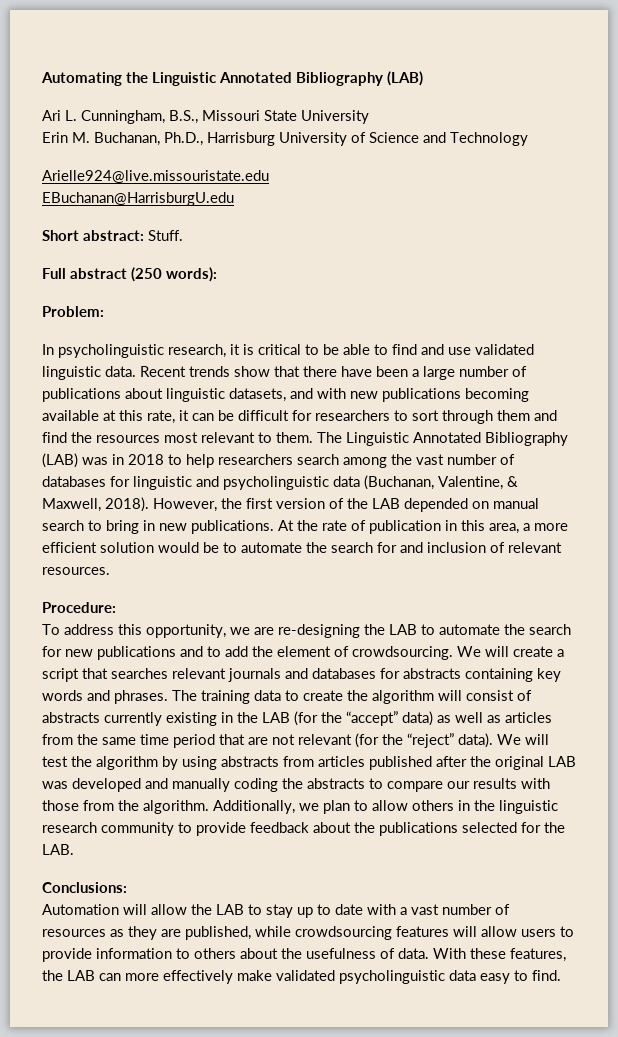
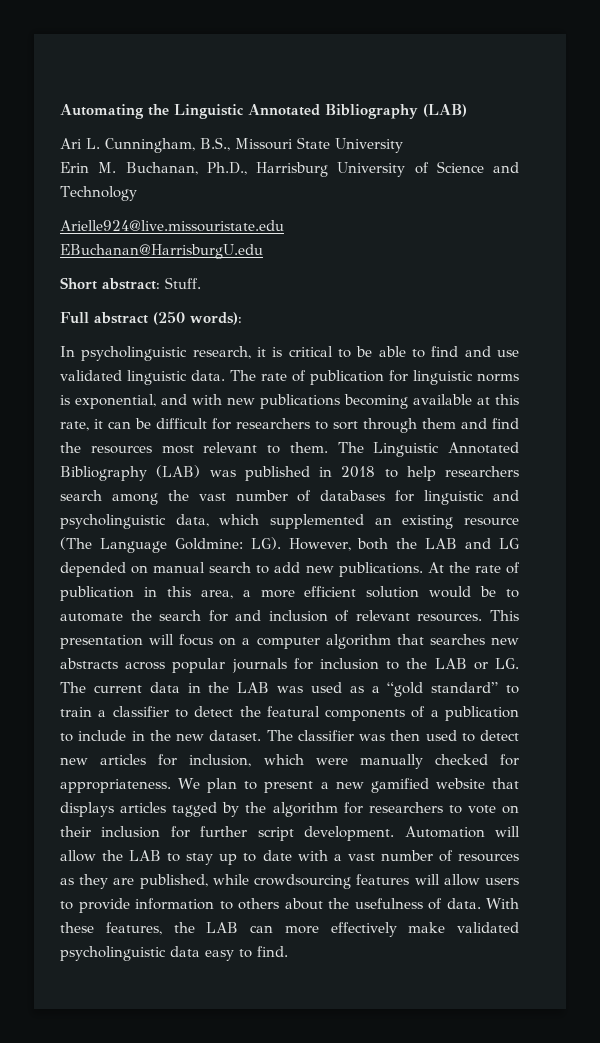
[42,306,104,317] // Problem: -> (242, 318) none
[140,366,527,380] [42,388,286,402] Recent trends show that there have been a large number of publications about linguistic datasets, -> [230,370,519,385] [60,394,156,409] The rate of publication for linguistic norms is exponential,
(108, 461) none -> [244,466,310,481] published
[333,475,518,490] [42,497,400,512] data (Buchanan, Valentine, & Maxwell, 2018). However, the first version of the LAB -> [175,514,519,529] [60,537,520,553] data, which supplemented an existing resource (The Language Goldmine: LG). However, both the LAB and LG
[106,520,155,534] bring in -> [274,562,301,573] add
[42,602,116,613] [42,624,571,638] [42,646,564,660] [42,668,561,682] [42,690,532,704] [42,711,552,726] [42,733,549,748] [42,756,576,770] [42,778,550,792] [42,800,558,814] [42,822,565,836] [42,844,74,855] [42,882,127,893] // Procedure: // To address this opportunity, we are re-designing the LAB to automate the search for new publications and to add the element of crowdsourcing. We will create a script that searches relevant journals and databases for abstracts containing key words and phrases. The training data to create the algorithm will consist of abstracts currently existing in the LAB (for the “accept” data) as well as articles from the same time period that are not relevant (for the “reject” data). We will test the algorithm by using abstracts from articles published after the original LAB was developed and manually coding the abstracts to compare our results with those from the algorithm. Additionally, we plan to allow others in the linguistic research community to provide feedback about the publications selected for the LAB. // Conclusions: // -> [489,610,519,621] [60,634,519,649] [60,658,519,673] [60,682,519,697] [60,706,519,721] [60,730,519,742] [60,754,519,769] [60,778,519,793] [60,802,520,817] [60,826,395,841] This presentation will focus on a computer algorithm that searches new abstracts across popular journals for inclusion to the LAB or LG. The current data in the LAB was used as a “gold standard” to train a classifier to detect the featural components of a publication to include in the new dataset. The classifier was then used to detect new articles for inclusion, which were manually checked for appropriateness. We plan to present a new gamified website that displays articles tagged by the algorithm for researchers to vote on their inclusion for further script development.

